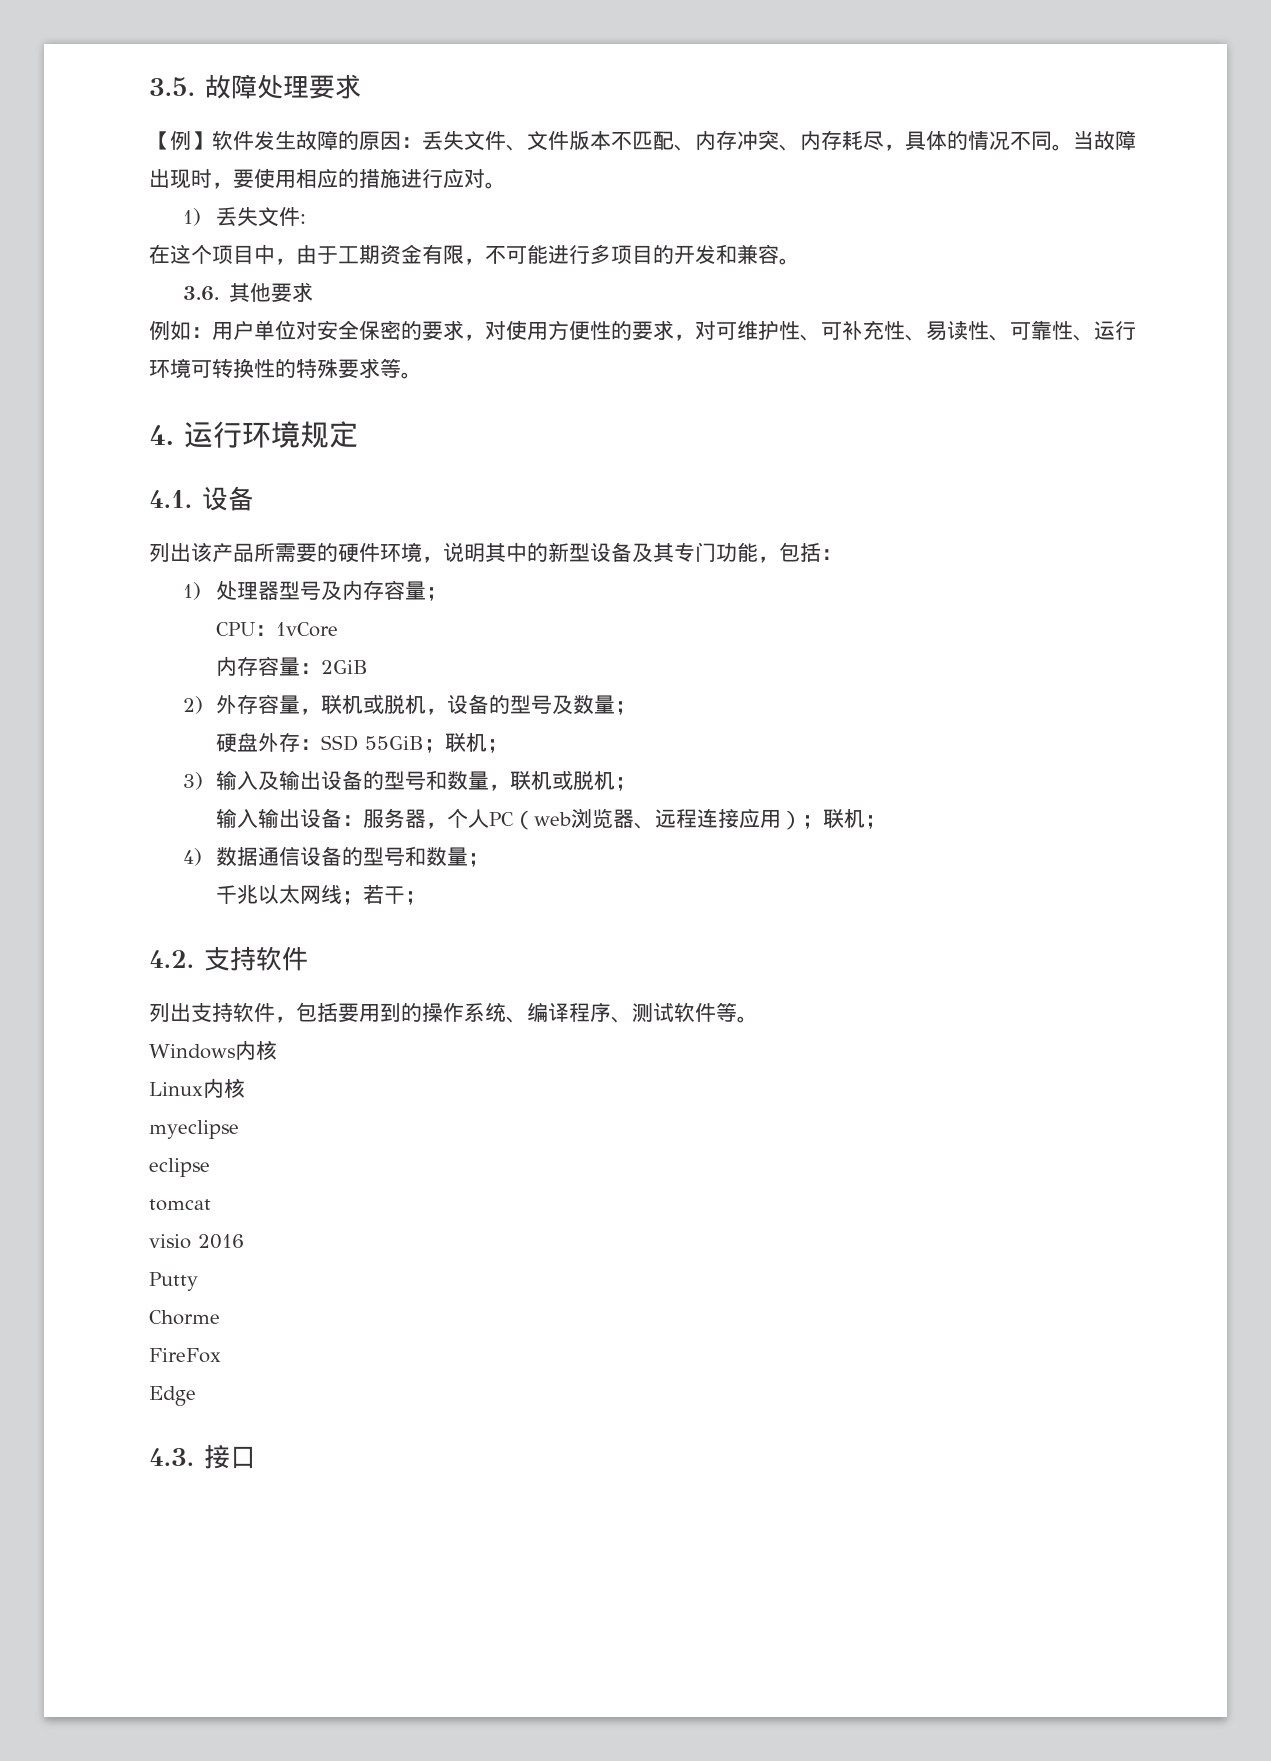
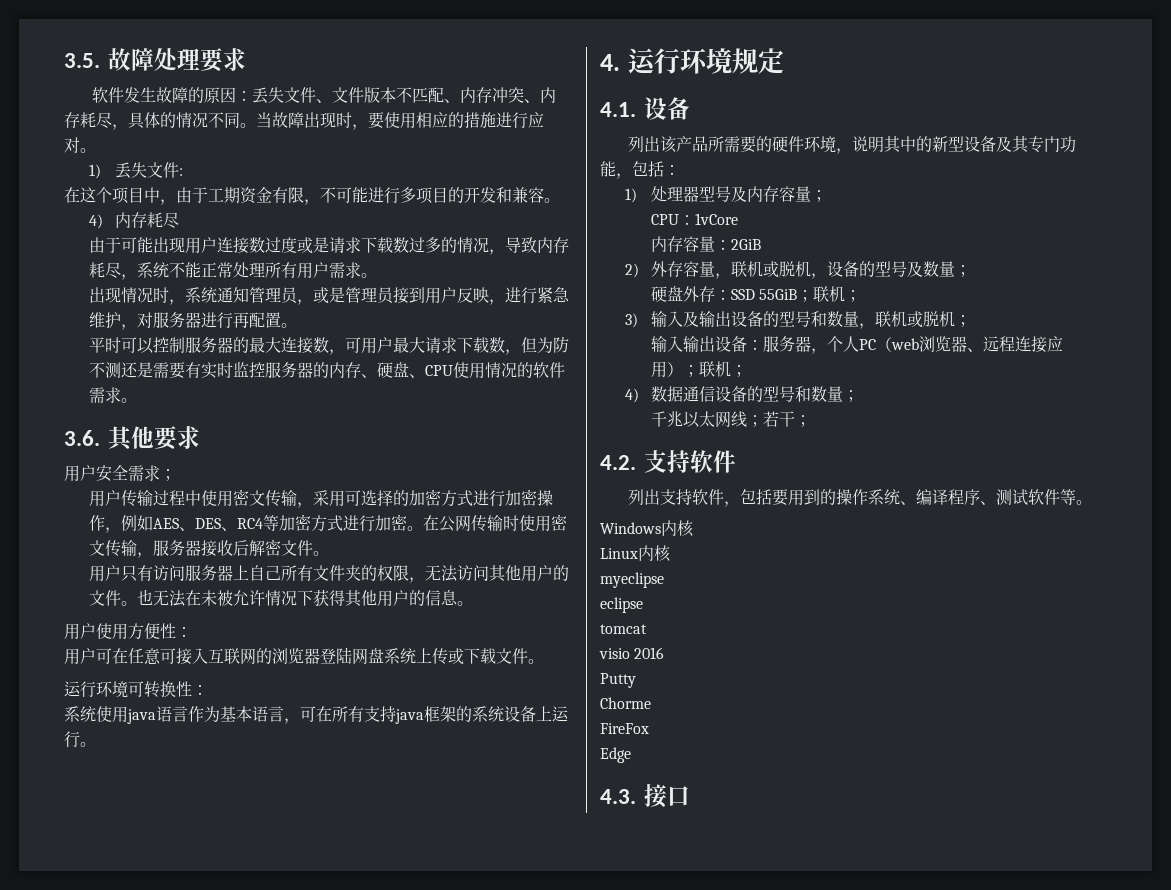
[149,131,212,151] 【例】 -> (246, 59) none
[182,282,313,302] [149,320,1136,341] [149,358,401,379] 3.6.其他要求 // 例如：用户单位对安全保密的要求，对使用方便性的要求，对可维护性、可补充性、易读性、可靠性、运行环境可转换性的特殊要求等 -> [89,212,179,229] [89,237,570,255] [89,262,378,280] [89,287,571,305] [89,312,298,330] [89,336,570,355] [89,361,566,379] [89,387,138,403] [64,426,200,451] [64,465,176,482] [89,489,554,508] [89,514,568,533] [89,539,330,558] [89,565,570,583] [89,589,474,607] [64,623,192,640] [64,647,544,665] [64,681,208,698] [64,706,569,724] [64,731,80,748] 4)内存耗尽 // 由于可能出现用户连接数过度或是请求下载数过多的情况，导致内存耗尽，系统不能正常处理所有用户需求。 // 出现情况时，系统通知管理员，或是管理员接到用户反映，进行紧急维护，对服务器进行再配置。 // 平时可以控制服务器的最大连接数，可用户最大请求下载数，但为防不测还是需要有实时监控服务器的内存、硬盘、CPU使用情况的软件需求。 // 3.6.其他要求 // 用户安全需求； // 用户传输过程中使用密文传输，采用可选择的加密方式进行加密操作，例如AES、DES、RC4等加密方式进行加密。在公网传输时使用密文传输，服务器接收后解密文件。 // 用户只有访问服务器上自己所有文件夹的权限，无法访问其他用户的文件。也无法在未被允许情况下获得其他用户的信息。 // 用户使用方便性： // 用户可在任意可接入互联网的浏览器登陆网盘系统上传或下载文件。 // 运行环境可转换性： // 系统使用java语言作为基本语言，可在所有支持java框架的系统设备上运行

